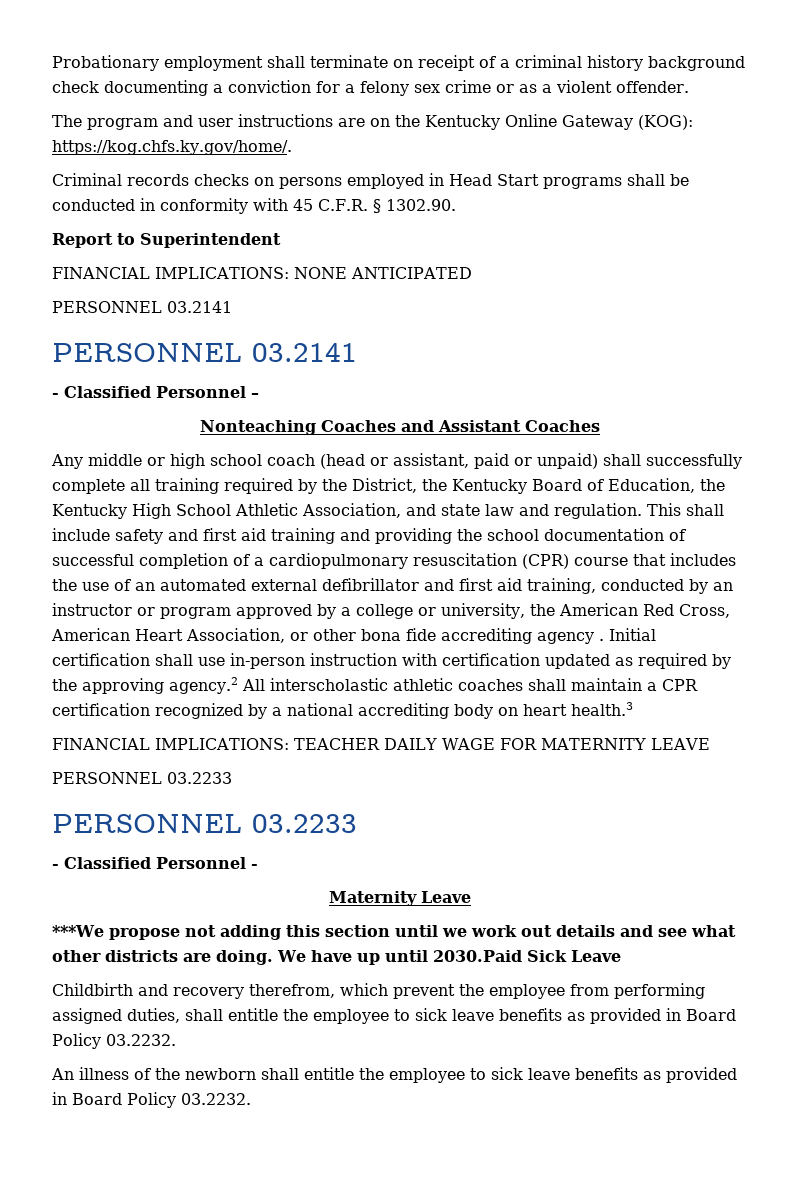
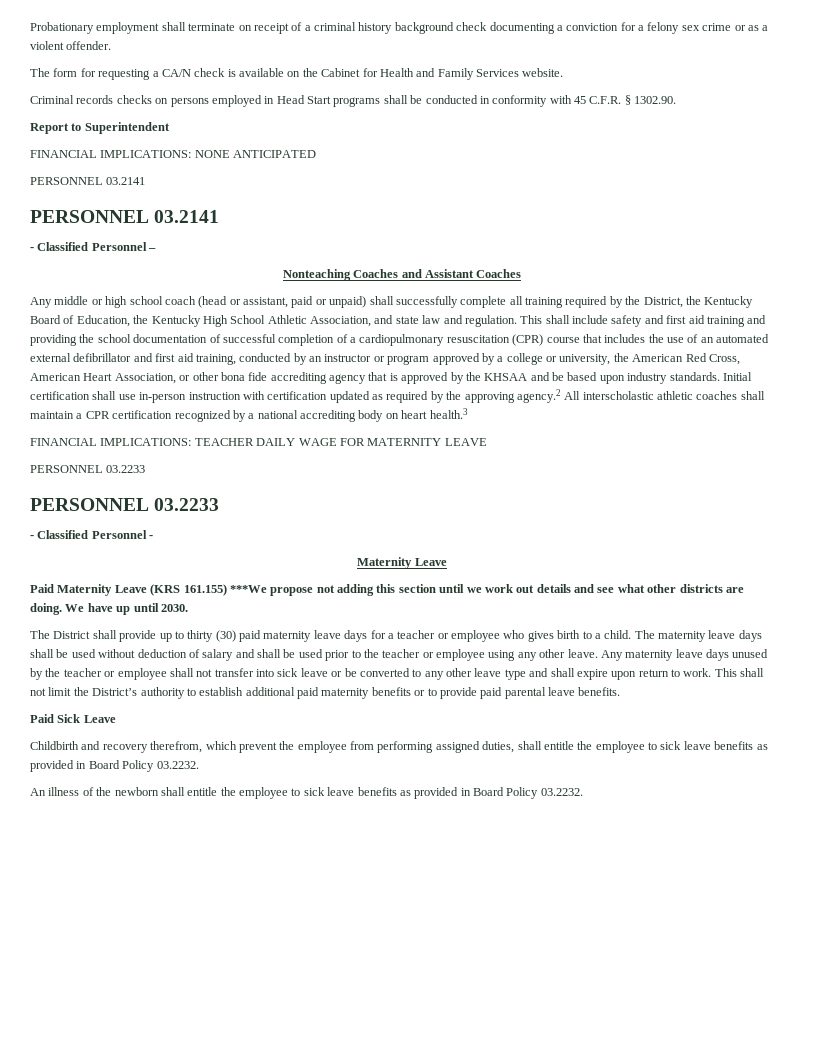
[87,114,693,130] [52,140,292,155] program and user instructions are on the Kentucky Online Gateway (KOG): https://kog.chfs.ky.gov/home/. -> [53,68,564,80] form for requesting a CA/N check is available on the Cabinet for Health and Family Services website.
[599,639,604,641] . -> [368,372,720,384] that is approved by the KHSAA and be based upon industry standards.
(471, 897) none -> [30,584,227,596] Paid Maternity Leave (KRS 161.155)
[432,950,522,962] 2030.Paid -> [160,604,188,612] [30,630,762,642] [30,649,769,661] [30,668,765,680] [30,687,621,699] [30,714,54,723] 2030. // The District shall provide up to thirty (30) paid maternity leave days for a teacher or employee who gives birth to a child. The maternity leave days shall be used without deduction of salary and shall be used prior to the teacher or employee using any other leave. Any maternity leave days unused by the teacher or employee shall not transfer into sick leave or be converted to any other leave type and shall expire upon return to work. This shall not limit the District’s authority to establish additional paid maternity benefits or to provide paid parental leave benefits. // Paid

